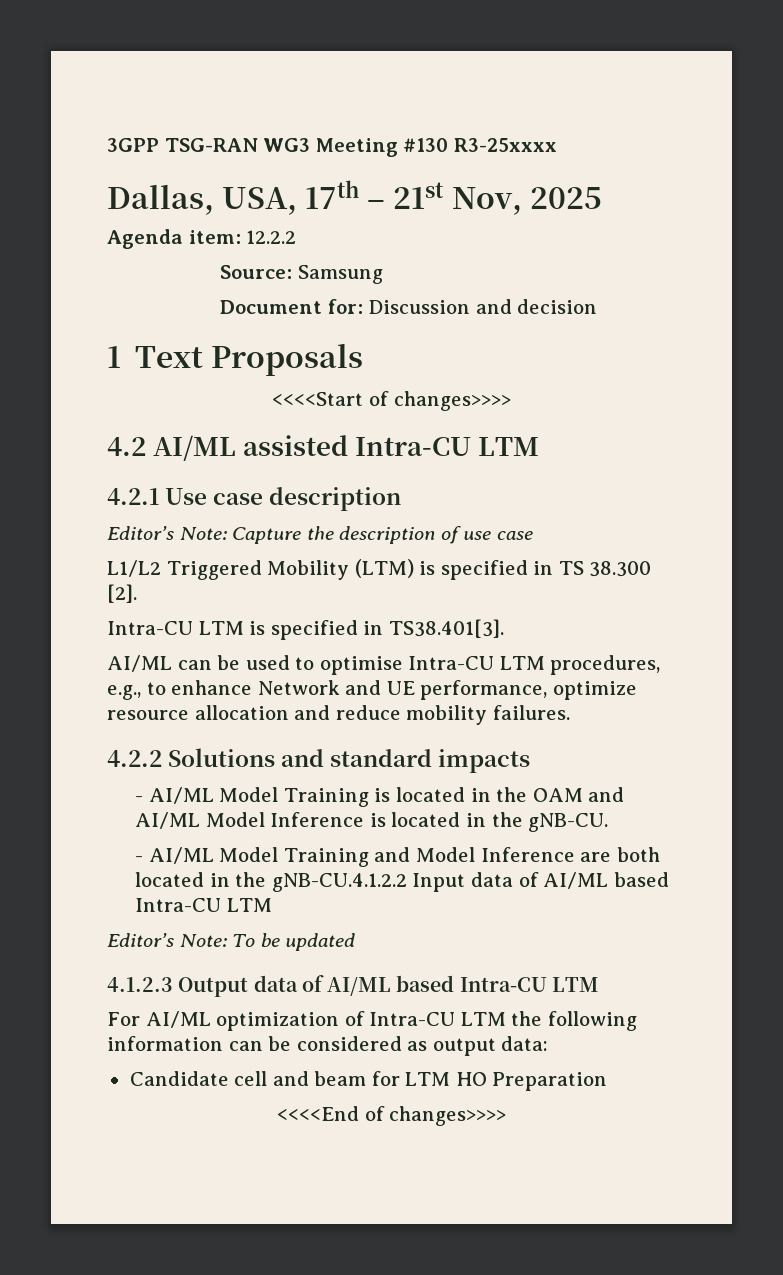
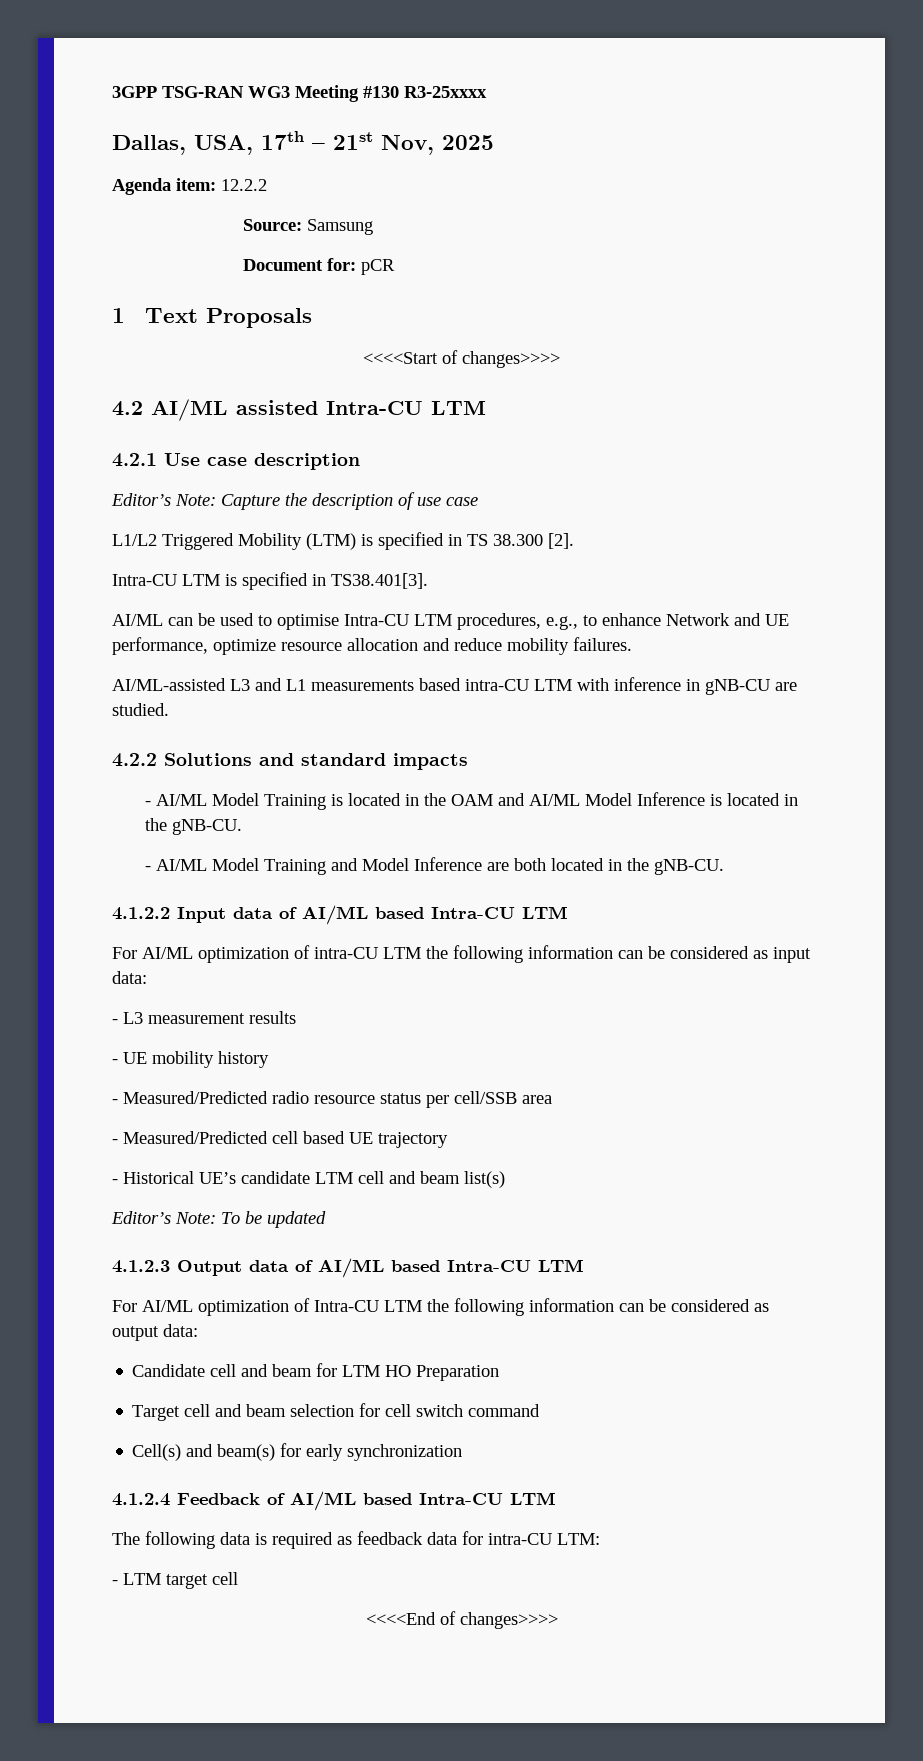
[368,299,598,314] Discussion and decision -> [361,259,396,275] pCR
(570, 712) none -> [112,677,797,695] [112,703,169,716] // AI/ML-assisted L3 and L1 measurements based intra-CU LTM with inference in gNB-CU are studied.
[271,873,407,892] gNB-CU.4.1.2.2 -> [653,859,724,875] [112,907,170,920] gNB-CU. // 4.1.2.2
(272, 905) none -> [112,945,811,963] [112,971,147,984] [112,1011,296,1024] [112,1051,269,1068] [112,1091,552,1108] [112,1131,448,1148] [112,1171,505,1188] // For AI/ML optimization of intra-CU LTM the following information can be considered as input data: // - L3 measurement results // - UE mobility history // - Measured/Predicted radio resource status per cell/SSB area // - Measured/Predicted cell based UE trajectory // - Historical UE’s candidate LTM cell and beam list(s)
(608, 1081) none -> [132,1403,541,1421] [132,1443,463,1461] [112,1491,556,1511] [112,1531,600,1549] [112,1572,238,1589] // Target cell and beam selection for cell switch command // Cell(s) and beam(s) for early synchronization // 4.1.2.4 Feedback of AI/ML based Intra-CU LTM // The following data is required as feedback data for intra-CU LTM: // - LTM target cell

